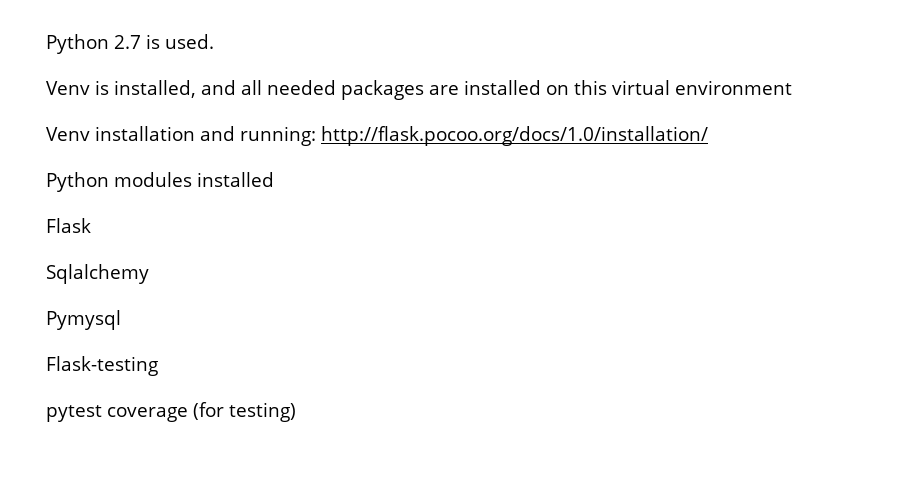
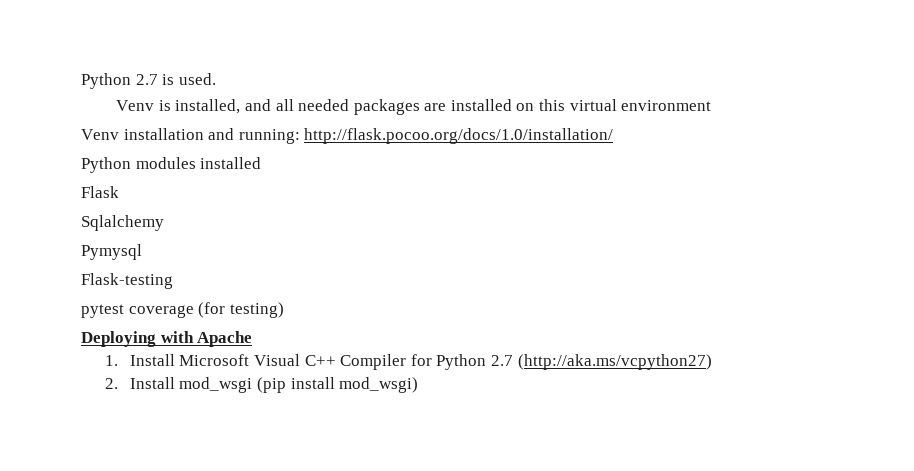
(296, 412) none -> [81,331,253,347] [105,354,712,370] [105,377,419,393] // Deploying with Apache // 1. Install Microsoft Visual C++ Compiler for Python 2.7 (http://aka.ms/vcpython27) // 2. Install mod_wsgi (pip install mod_wsgi)

